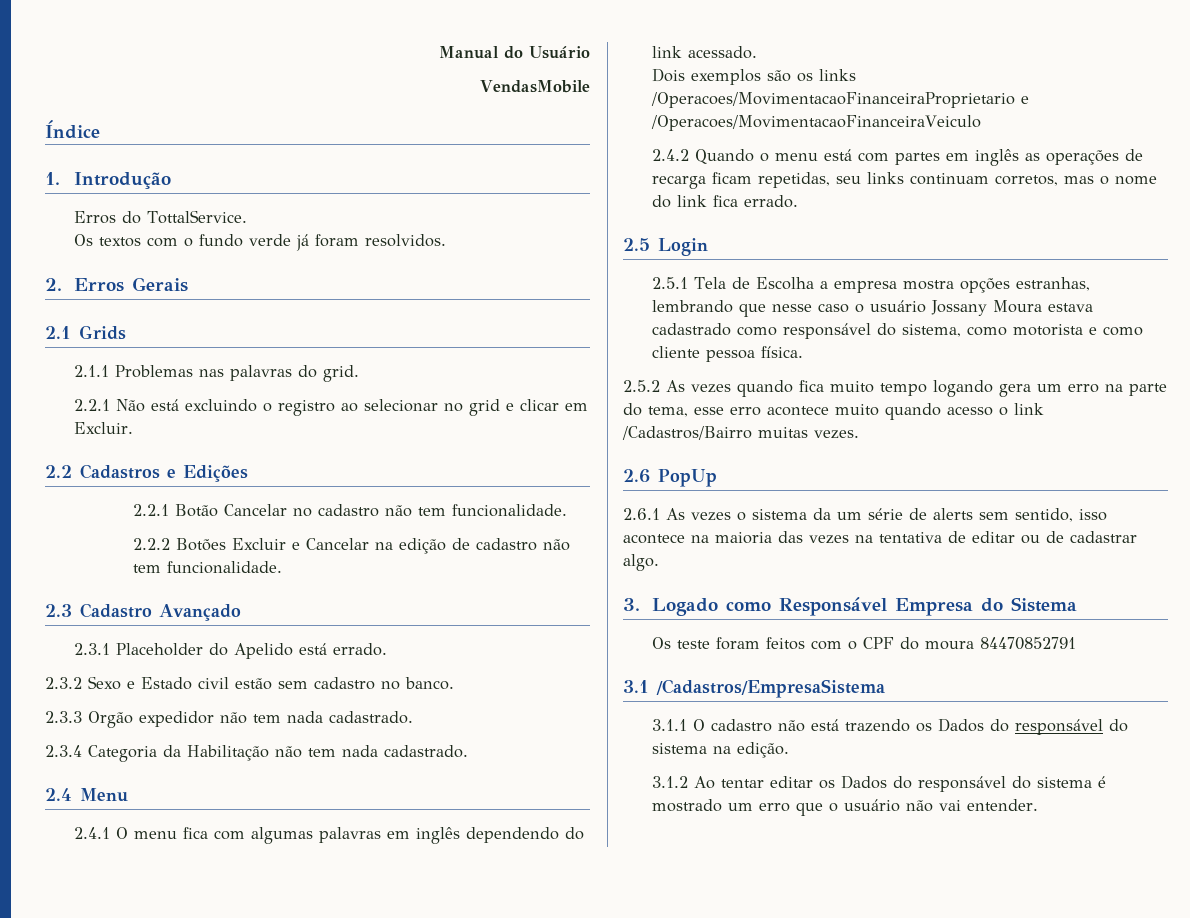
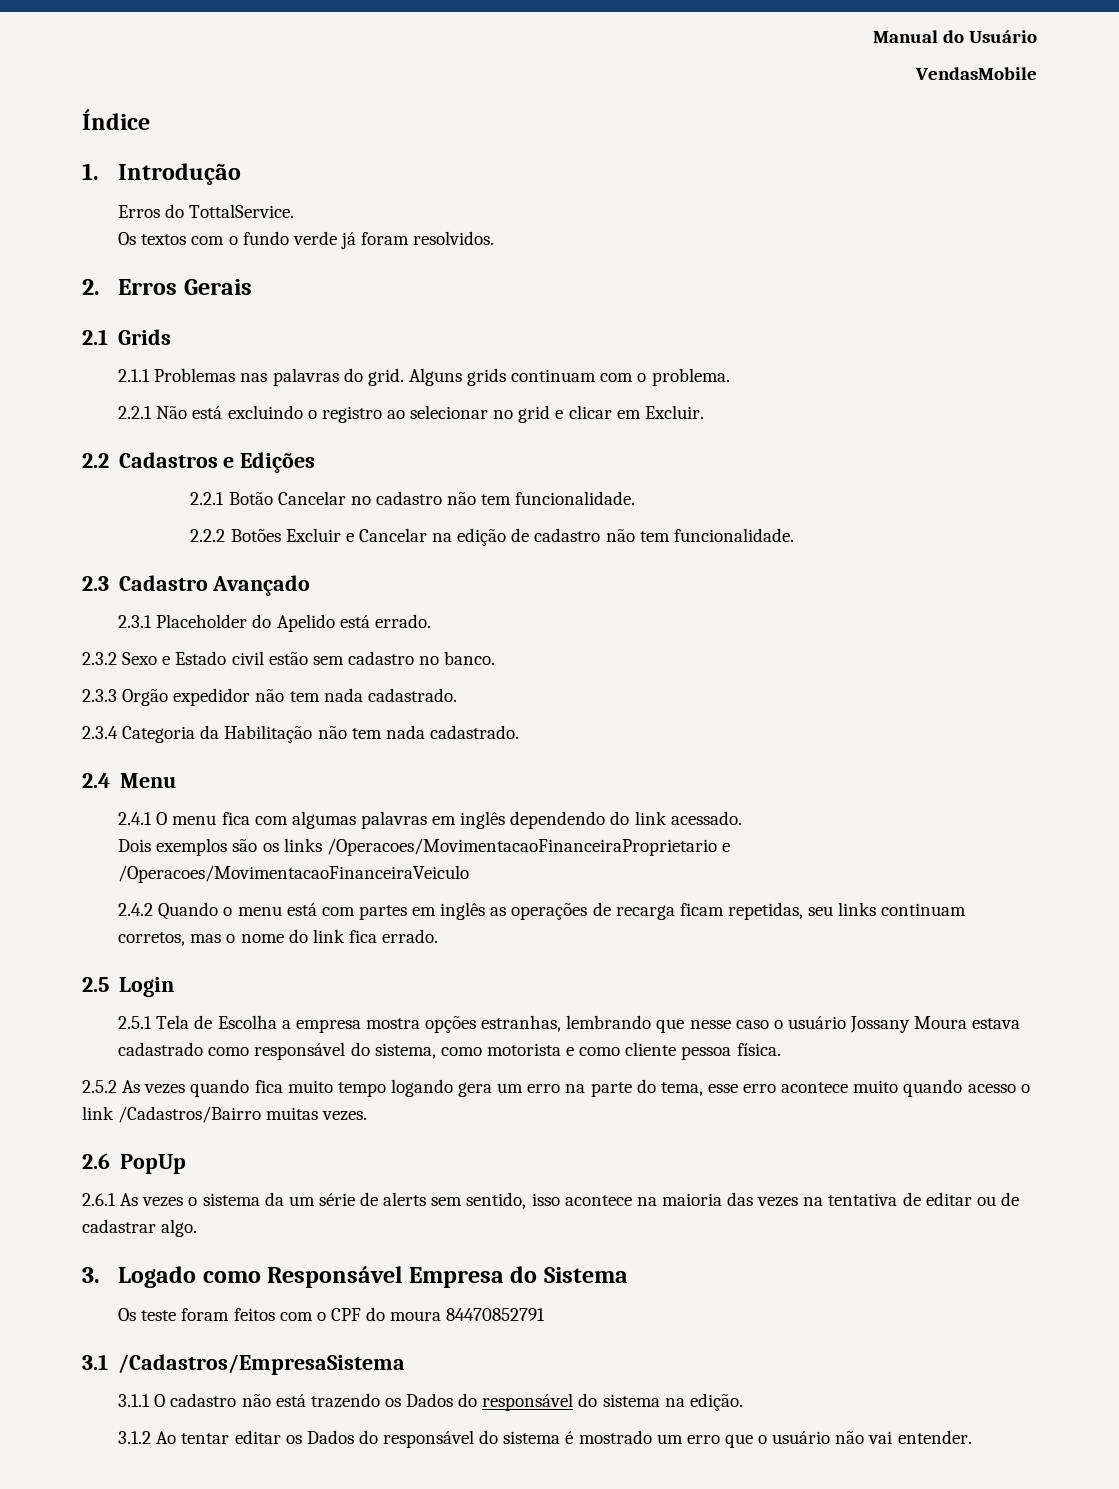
(360, 373) none -> [408,368,730,386] Alguns grids continuam com o problema.

